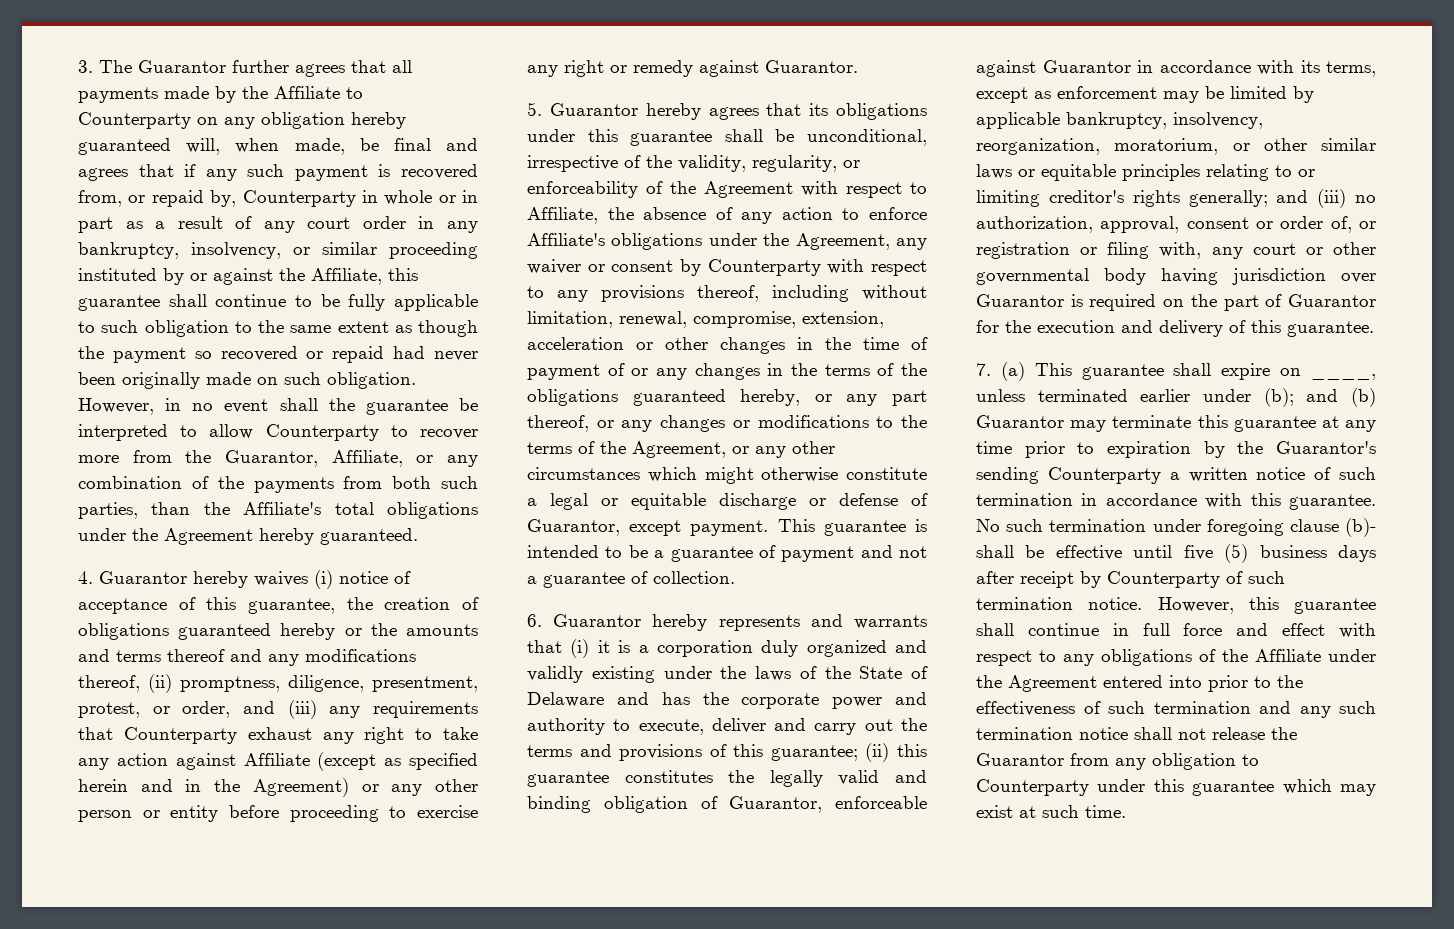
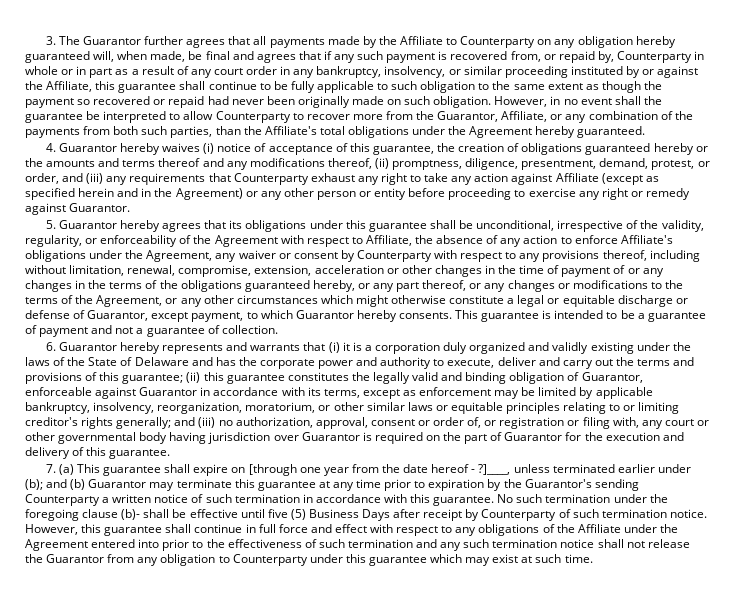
(478, 684) none -> [599,158,649,169] demand,
[690,520,769,536] payment. -> [191,310,452,322] payment, to which Guarantor hereby consents.
[1311,374,1376,380] ____, -> [248,464,511,476] [through one year from the date hereof - ?]____,
(1201, 525) none -> [649,494,668,503] the
[1259,545,1376,562] business days -> [308,509,391,521] Business Days

